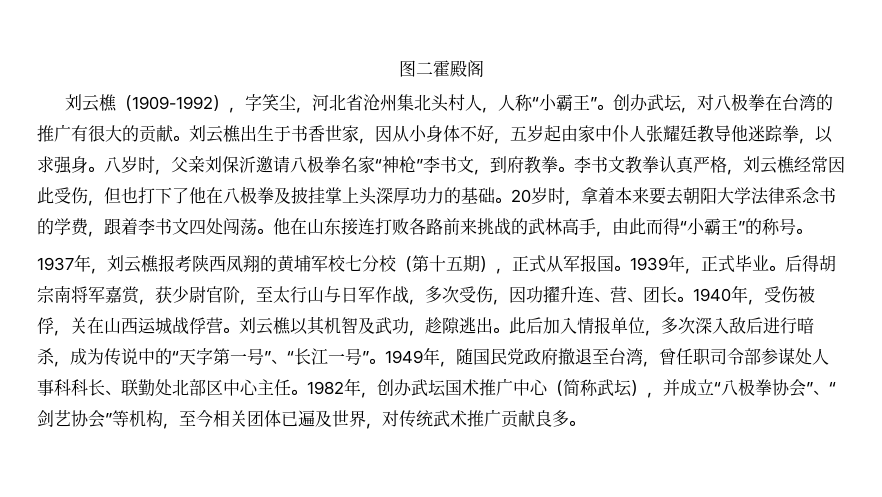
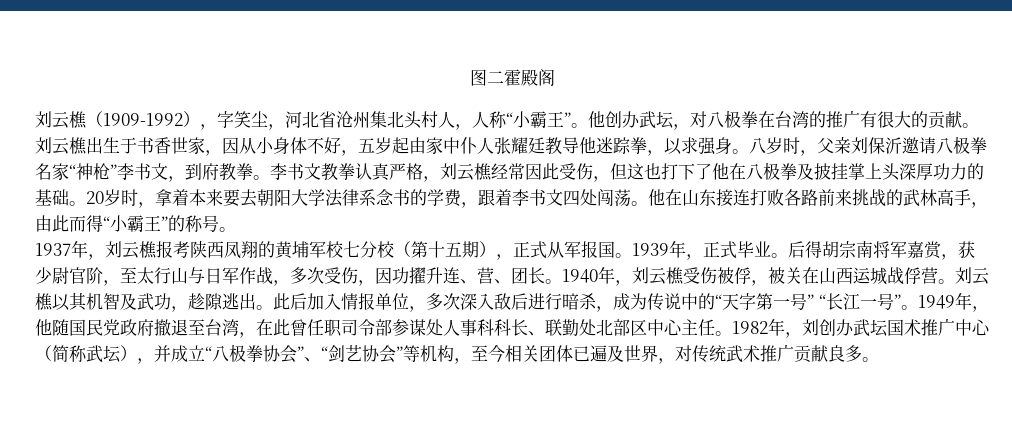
(613, 107) none -> [588,111,605,128] 他
(121, 195) none -> [627,163,644,180] 这
(764, 302) none -> [632,267,684,285] 刘云樵
(70, 333) none -> [768,267,785,284] 被
[271,359,287,364] 、 -> (814, 301) none
(456, 364) none -> [35,319,52,336] 他
(659, 364) none -> [256,319,290,336] 在此
(377, 395) none -> [802,319,819,336] 刘

